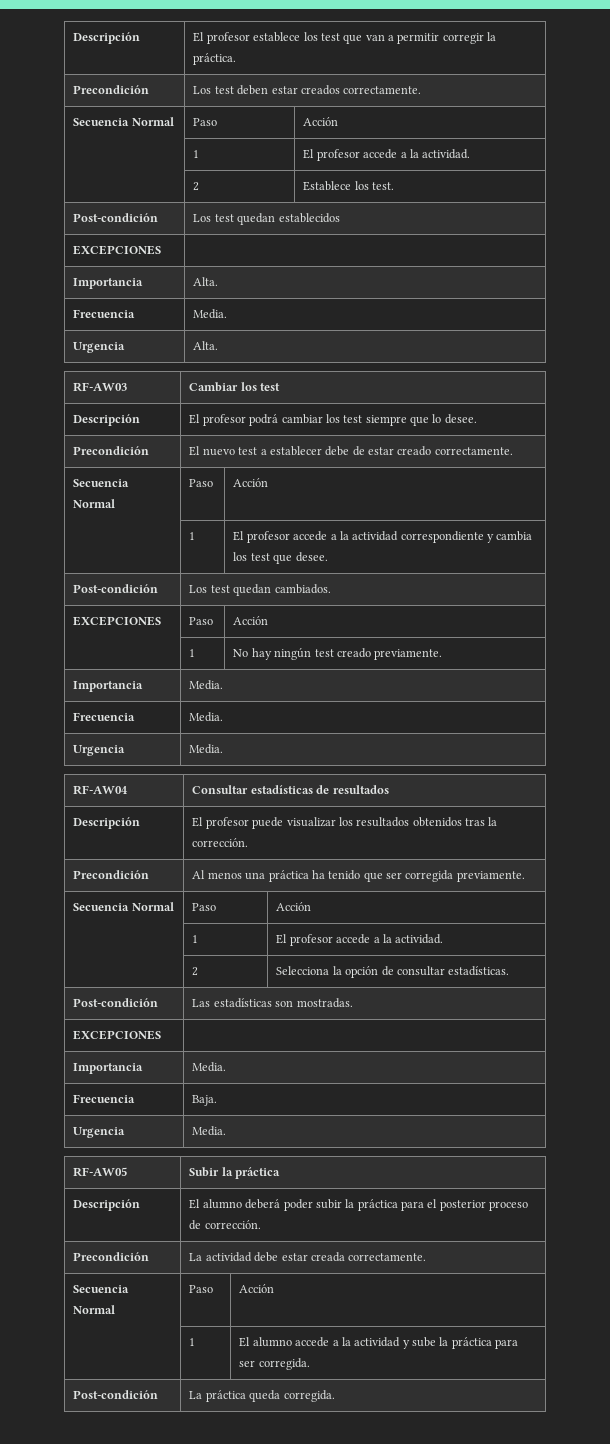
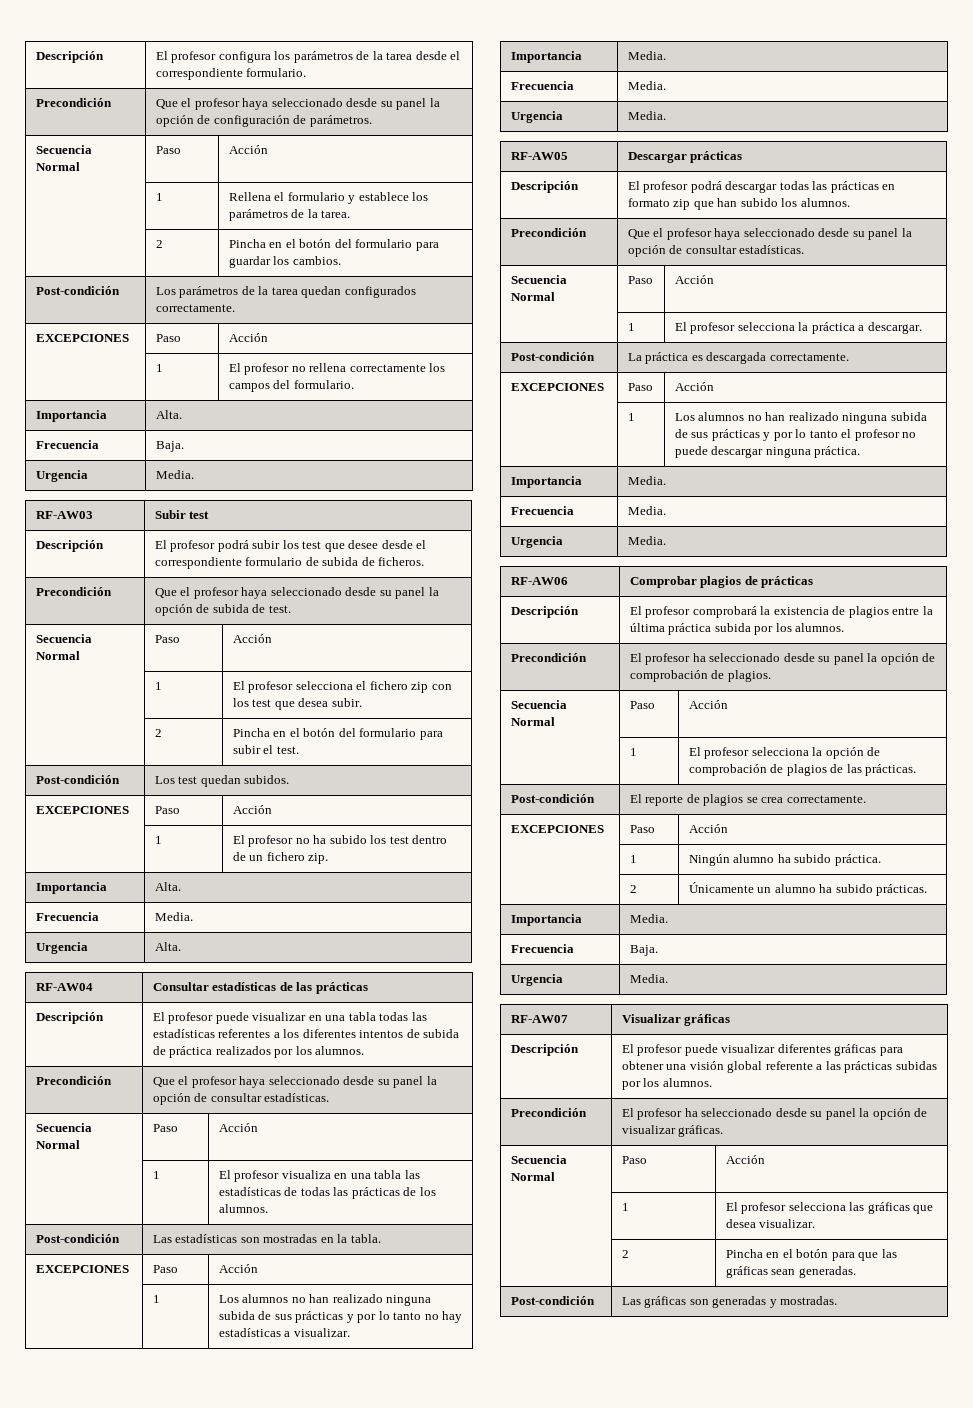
[73,32,141,44] [193,32,497,44] [193,53,237,65] [73,85,150,94] [193,85,422,95] [73,117,174,126] [193,118,218,126] [303,117,339,126] [193,150,200,158] [303,149,471,161] [193,182,200,191] [303,181,369,191] Descripción | El profesor establece los test que van a permitir corregir la práctica. // Precondición | Los test deben estar creados correctamente. // Secuencia Normal | Paso | Acción // | 1 | El profesor accede a la actividad. // | 2 | Establece los -> [35,51,104,63] [155,51,461,63] [155,68,307,80] [35,98,112,107] [155,98,440,110] [155,115,372,127] [35,145,92,154] [35,162,80,171] [155,146,181,154] [228,145,268,154] [155,193,163,201] [228,192,429,204] [228,209,351,221] [155,240,163,248] [228,239,439,251] [228,256,341,268] [35,286,120,295] [155,286,416,298] [155,304,235,312] [35,334,129,342] [155,334,181,342] [228,333,268,342] [155,364,163,372] [228,363,446,375] [228,380,354,392] [35,410,107,422] [155,410,182,419] [35,440,99,449] [155,441,184,452] [35,470,88,482] [155,470,194,479] [35,511,93,519] [154,510,210,519] [35,540,104,552] [154,540,427,552] [154,557,425,569] [35,587,112,596] [154,587,439,599] [154,604,291,616] [35,634,92,643] [35,651,80,660] [154,635,180,643] [232,634,272,643] [154,682,162,690] [232,681,452,693] [232,698,362,710] [154,729,162,737] [232,728,443,740] [232,745,274,754] Descripción | El profesor configura los parámetros de la tarea desde el correspondiente formulario. // Precondición | Que el profesor haya seleccionado desde su panel la opción de configuración de parámetros. // Secuencia Normal | Paso | Acción // | 1 | Rellena el formulario y establece los parámetros de la tarea. // | 2 | Pincha en el botón del formulario para guardar los cambios. // Post-condición | Los parámetros de la tarea quedan configurados correctamente. // EXCEPCIONES | Paso | Acción // | 1 | El profesor no rellena correctamente los campos del formulario. // Importancia | Alta. // Frecuencia | Baja. // Urgencia | Media. // RF-AW03 | Subir test // Descripción | El profesor podrá subir los test que desee desde el correspondiente formulario de subida de ficheros. // Precondición | Que el profesor haya seleccionado desde su panel la opción de subida de test. // Secuencia Normal | Paso | Acción // | 1 | El profesor selecciona el fichero zip con los test que desea subir. // | 2 | Pincha en el botón del formulario para subir el
[278,213,340,223] [73,245,162,255] establecidos // EXCEPCIONES | -> [244,775,290,784] [35,806,129,814] [154,806,180,814] [232,805,272,814] [154,836,162,844] [232,835,448,847] [232,852,329,864] subidos. // EXCEPCIONES | Paso | Acción // | 1 | El profesor no ha subido los test dentro de un fichero zip.
[73,382,128,392] [189,382,281,392] [73,414,141,426] [189,414,477,426] [73,446,150,455] [189,446,513,456] [73,479,130,487] [73,499,116,508] [189,479,214,487] [233,478,269,487] [189,532,196,540] [233,531,533,543] [233,552,328,564] [73,584,159,593] [189,584,331,596] [73,616,162,626] [189,617,214,625] [233,616,269,625] [189,649,196,657] [233,647,443,660] [73,681,144,692] [189,680,224,690] [73,712,136,721] [189,712,224,722] [73,745,126,756] [189,744,224,754] [73,785,129,795] [192,785,389,794] [73,817,141,829] [192,817,498,829] [192,838,249,847] [73,870,150,879] [192,870,525,882] [73,902,174,911] [192,903,217,911] [276,902,312,911] [192,935,199,943] [276,934,444,946] [192,967,199,976] [276,966,510,978] [73,998,159,1007] [192,998,353,1008] [73,1030,162,1040] RF-AW03 | Cambiar los test // Descripción | El profesor podrá cambiar los test siempre que lo desee. // Precondición | El nuevo test a establecer debe de estar creado correctamente. // Secuencia Normal | Paso | Acción // | 1 | El profesor accede a la actividad correspondiente y cambia los test que desee. // Post-condición | Los test quedan cambiados. // EXCEPCIONES | Paso | Acción // | 1 | No hay ningún test creado previamente. // Importancia | Media. // Frecuencia | Media. // Urgencia | Media. // RF-AW04 | Consultar estadísticas de resultados // Descripción | El profesor puede visualizar los resultados obtenidos tras la corrección. // Precondición | Al menos una práctica ha tenido que ser corregida previamente. // Secuencia Normal | Paso | Acción // | 1 | El profesor accede a la actividad. // | 2 | Selecciona la opción de consultar estadísticas. // Post-condición | Las estadísticas son mostradas. // EXCEPCIONES | -> [35,983,93,991] [152,982,368,994] [35,1012,104,1024] [152,1012,427,1024] [152,1029,460,1038] [152,1046,365,1058] [35,1076,112,1085] [152,1076,437,1088] [152,1093,330,1105] [35,1123,92,1132] [35,1140,80,1149] [152,1124,178,1132] [218,1123,258,1132] [152,1171,160,1179] [218,1170,420,1182] [218,1187,436,1199] [218,1204,268,1213] [35,1234,120,1243] [152,1234,381,1243] [35,1265,129,1273] [152,1265,178,1273] [218,1264,258,1273] [152,1295,160,1303] [218,1294,432,1306] [218,1311,463,1323] [218,1328,350,1337] [510,51,582,63] [627,51,666,60] [510,81,574,90] [627,81,666,90] [510,111,563,123] [627,111,666,120] [510,152,568,160] [627,151,743,163] [510,181,579,193] [627,181,896,193] [627,198,850,210] [510,228,587,237] [627,228,912,240] [627,245,805,257] [510,275,567,284] [510,292,555,301] [627,276,653,284] [674,275,714,284] [627,323,635,331] [674,322,922,334] [510,352,595,361] [627,352,849,364] [510,383,604,391] [627,383,653,391] [674,382,714,391] [627,413,635,421] [674,412,927,424] [674,429,917,441] [674,446,861,458] [510,476,582,488] [627,476,666,485] [510,506,574,515] [627,506,666,515] [510,536,563,548] [627,536,666,545] [510,577,568,585] [629,576,814,588] [510,606,579,618] [629,606,933,618] [629,623,845,635] [510,653,587,662] [629,653,936,665] [629,670,771,682] [510,700,567,709] [510,717,555,726] [629,701,655,709] [688,700,728,709] [629,748,637,756] [688,747,881,759] [688,764,917,776] [510,794,595,803] [629,794,866,806] [510,825,604,833] [629,825,655,833] [688,824,728,833] [629,855,637,863] [688,854,881,866] [629,885,637,893] [688,882,928,896] RF-AW04 | Consultar estadísticas de las prácticas // Descripción | El profesor puede visualizar en una tabla todas las estadísticas referentes a los diferentes intentos de subida de práctica realizados por los alumnos. // Precondición | Que el profesor haya seleccionado desde su panel la opción de consultar estadísticas. // Secuencia Normal | Paso | Acción // | 1 | El profesor visualiza en una tabla las estadísticas de todas las prácticas de los alumnos. // Post-condición | Las estadísticas son mostradas en la tabla. // EXCEPCIONES | Paso | Acción // | 1 | Los alumnos no han realizado ninguna subida de sus prácticas y por lo tanto no hay estadísticas a visualizar. // Importancia | Media. // Frecuencia | Media. // Urgencia | Media. // RF-AW05 | Descargar prácticas // Descripción | El profesor podrá descargar todas las prácticas en formato zip que han subido los alumnos. // Precondición | Que el profesor haya seleccionado desde su panel la opción de consultar estadísticas. // Secuencia Normal | Paso | Acción // | 1 | El profesor selecciona la práctica a descargar. // Post-condición | La práctica es descargada correctamente. // EXCEPCIONES | Paso | Acción // | 1 | Los alumnos no han realizado ninguna subida de sus prácticas y por lo tanto el profesor no puede descargar ninguna práctica. // Importancia | Media. // Frecuencia | Media. // Urgencia | Media. // RF-AW06 | Comprobar plagios de prácticas // Descripción | El profesor comprobará la existencia de plagios entre la última práctica subida por los alumnos. // Precondición | El profesor ha seleccionado desde su panel la opción de comprobación de plagios. // Secuencia Normal | Paso | Acción // | 1 | El profesor selecciona la opción de comprobación de plagios de las prácticas. // Post-condición | El reporte de plagios se crea correctamente. // EXCEPCIONES | Paso | Acción // | 1 | Ningún alumno ha subido práctica. // | 2 | Únicamente un alumno ha subido prácticas.
[73,1167,128,1177] [189,1167,281,1179] [73,1199,141,1211] [189,1199,529,1211] [189,1220,261,1230] [73,1252,150,1261] [189,1252,427,1262] [73,1285,130,1293] [73,1305,116,1314] [189,1285,214,1293] [239,1284,275,1293] [189,1338,196,1346] [239,1337,519,1349] [239,1358,310,1370] [73,1390,159,1399] [189,1390,335,1402] RF-AW05 | Subir la práctica // Descripción | El alumno deberá poder subir la práctica para el posterior proceso de corrección. // Precondición | La actividad debe estar creada correctamente. // Secuencia Normal | Paso | Acción // | 1 | El alumno accede a la actividad y sube la práctica para ser corregida. // Post-condición | La práctica queda corregida. -> [510,1015,568,1023] [621,1014,731,1026] [510,1044,579,1056] [621,1044,903,1056] [621,1061,937,1073] [621,1078,712,1090] [510,1108,587,1117] [621,1108,928,1120] [621,1125,724,1137] [510,1155,567,1164] [510,1172,555,1181] [621,1156,647,1164] [725,1155,765,1164] [621,1203,629,1211] [725,1202,934,1214] [725,1219,816,1228] [621,1250,629,1258] [725,1249,897,1261] [725,1266,856,1278] [510,1296,595,1305] [621,1296,838,1308] RF-AW07 | Visualizar gráficas // Descripción | El profesor puede visualizar diferentes gráficas para obtener una visión global referente a las prácticas subidas por los alumnos. // Precondición | El profesor ha seleccionado desde su panel la opción de visualizar gráficas. // Secuencia Normal | Paso | Acción // | 1 | El profesor selecciona las gráficas que desea visualizar. // | 2 | Pincha en el botón para que las gráficas sean generadas. // Post-condición | Las gráficas son generadas y mostradas.

